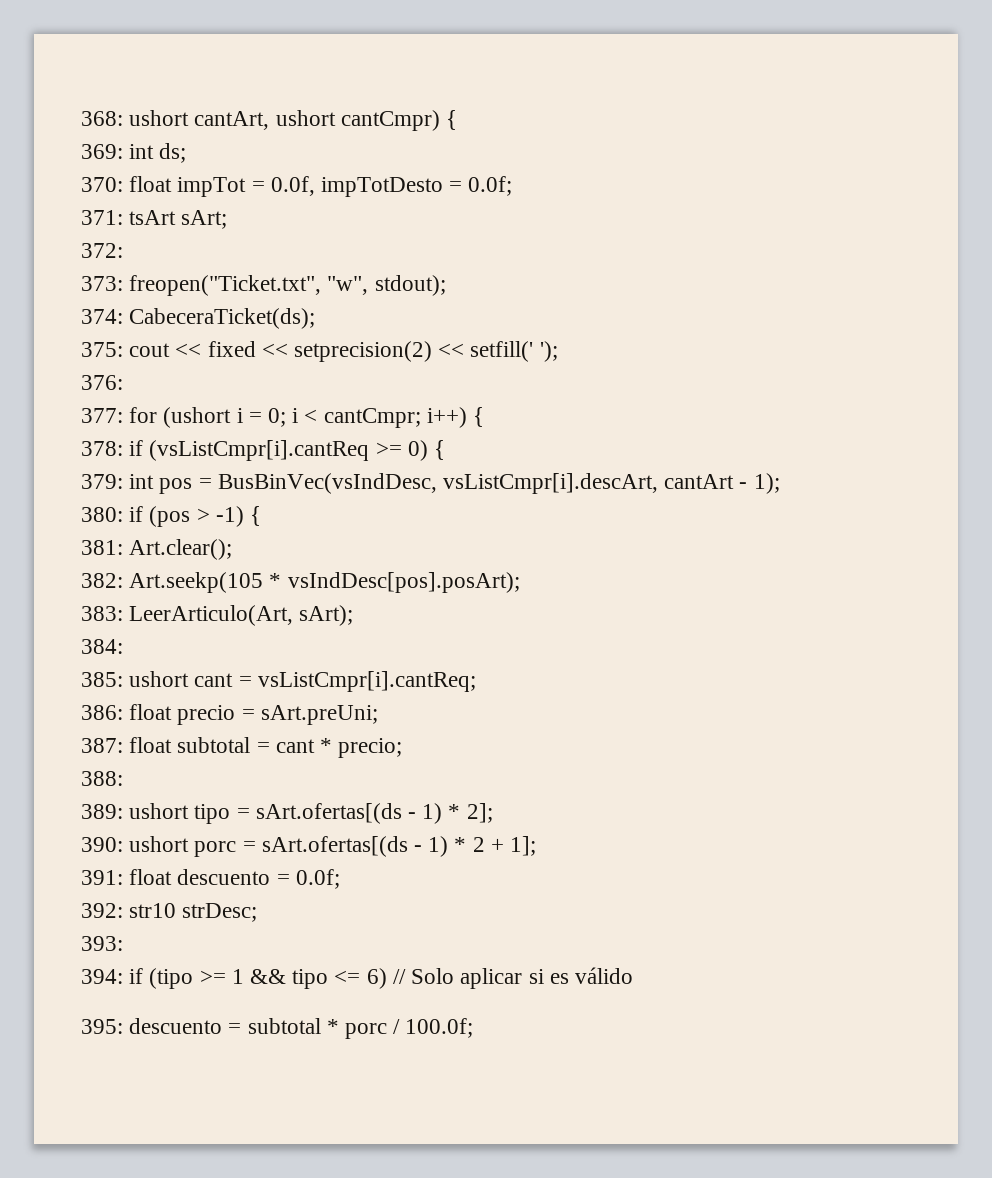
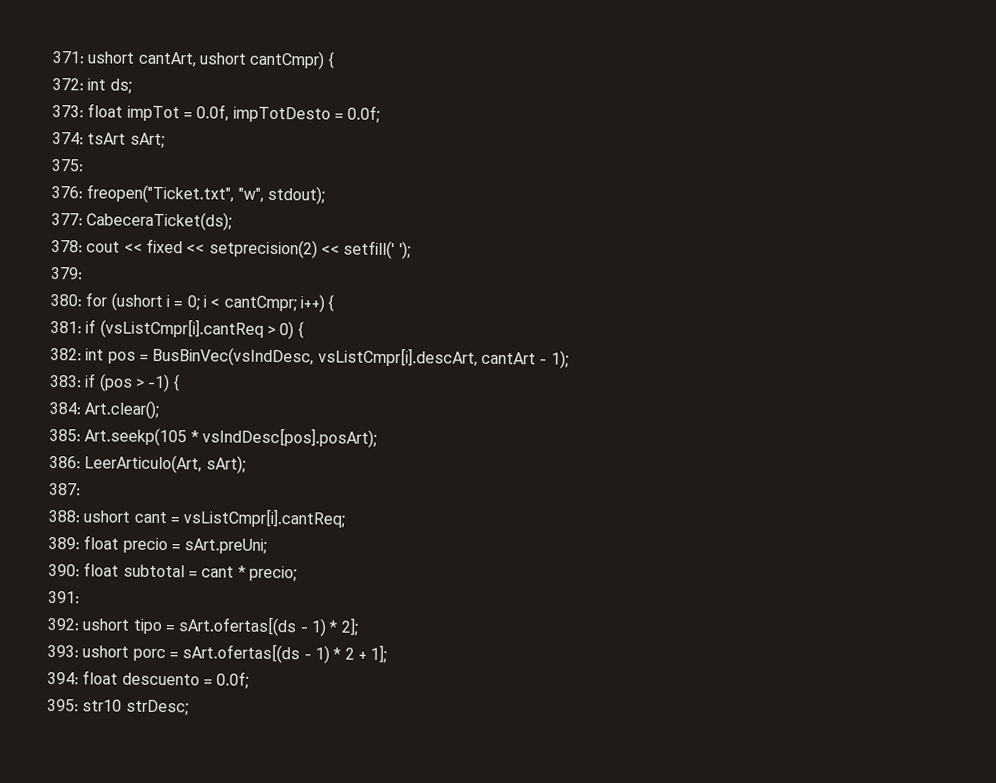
[81,111,123,126] 368: -> [52,51,85,64] 371:
[81,144,123,159] 369: -> [52,78,84,91] 372:
[81,177,123,192] 370: -> [52,105,84,118] 373:
[81,210,123,225] 371: -> [52,132,84,145] 374:
[81,243,123,258] [81,276,123,291] 372: // 373: -> [51,159,84,172] [51,186,83,199] 375: // 376:
[81,309,123,324] 374: -> [51,213,83,226] 377:
[81,342,123,357] 375: -> [51,240,83,253] 378:
[81,375,123,390] [81,408,123,423] 376: // 377: -> [50,267,83,280] [50,294,82,307] 379: // 380:
[81,441,123,456] 378: -> [50,321,82,334] 381:
[375,442,402,456] >= -> [266,325,276,336] >
[81,474,123,489] 379: -> [50,348,82,361] 382:
[81,507,123,522] 380: -> [50,375,82,388] 383:
[81,540,123,555] 381: -> [49,402,81,415] 384:
[81,573,123,588] 382: -> [49,429,81,442] 385:
[81,606,123,621] 383: -> [49,456,81,469] 386:
[81,639,123,654] [81,672,123,687] 384: // 385: -> [49,483,81,496] [48,510,80,523] 387: // 388:
[81,705,123,720] 386: -> [48,537,80,550] 389:
[81,738,123,753] 387: -> [48,564,80,577] 390:
[81,771,123,786] [81,804,123,819] 388: // 389: -> [48,591,80,604] [47,618,79,631] 391: // 392:
[81,837,123,852] 390: -> [47,645,79,658] 393:
[81,870,123,885] 391: -> [47,672,79,685] 394:
[81,903,123,918] 392: -> [47,698,79,712] 395:
[81,936,123,951] [81,967,633,989] [81,1018,474,1039] // 393: // 394: if (tipo >= 1 && tipo <= 6) // Solo aplicar si es válido // 395: descuento = subtotal * porc / 100.0f; -> (189, 707) none

